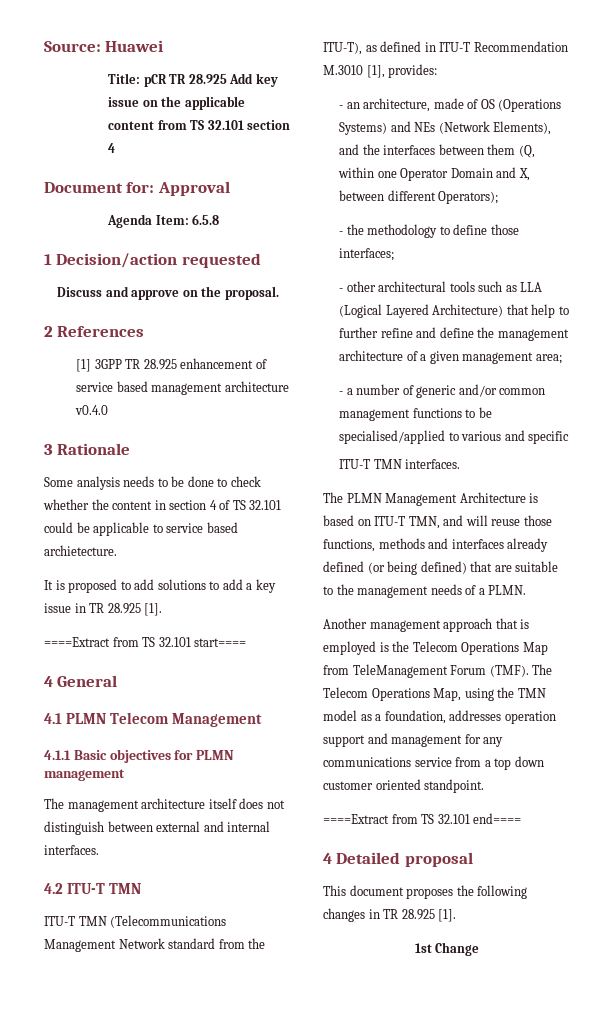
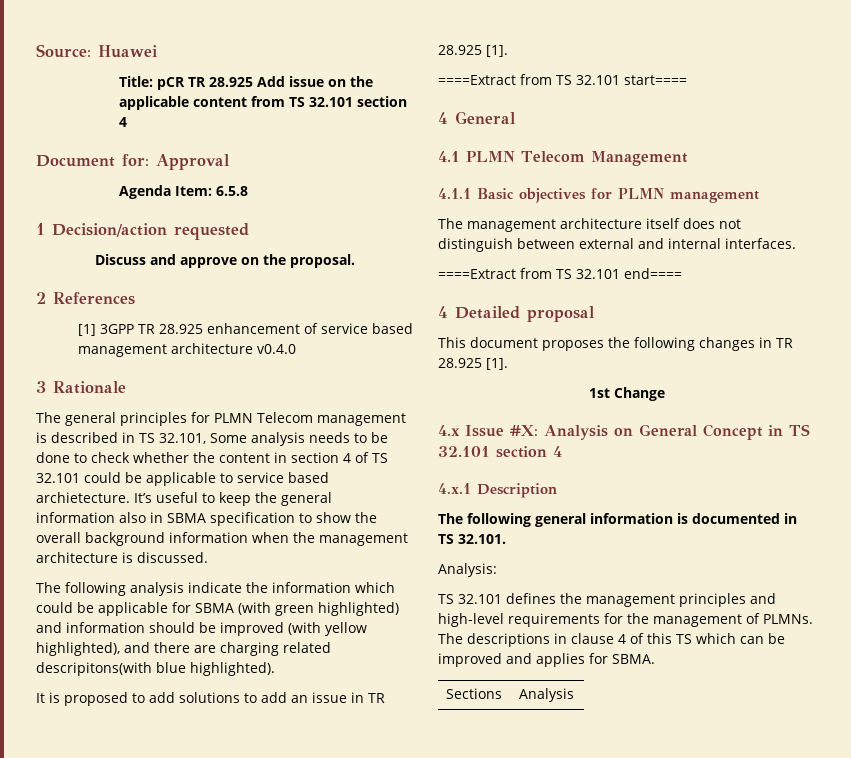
[255,73,278,87] key -> (286, 81) none
(131, 449) none -> [36,412,406,426] [36,432,206,444] The general principles for PLMN Telecom management is described in TS 32.101,
(117, 550) none -> [134,492,332,506] [36,512,377,526] [36,532,408,546] [36,552,208,563] [36,582,395,596] [36,602,399,616] [36,622,367,636] [36,642,331,656] [36,662,275,676] It’s useful to keep the general information also in SBMA specification to show the overall background information when the management architecture is discussed. // The following analysis indicate the information which could be applicable for SBMA (with green highlighted) and information should be improved (with yellow highlighted), and there are charging related descripitons(with blue highlighted).
[246,579,276,593] a key -> [291,695,308,703] an
[44,883,142,894] [44,915,227,928] [44,938,266,952] [323,41,568,55] [323,64,438,78] [339,98,562,112] [339,121,552,135] [339,144,535,158] [338,167,530,181] [339,190,499,204] [339,224,519,238] [339,248,395,261] [339,281,543,292] [339,304,569,318] [339,327,569,341] [339,350,562,364] [339,384,546,398] [339,407,492,421] [339,430,570,444] [339,459,461,469] [323,492,539,506] [323,515,552,529] [323,538,549,552] [323,561,559,575] [323,584,527,598] [323,618,530,632] [323,641,548,655] [323,664,553,678] [323,687,546,701] [323,710,556,724] [323,733,504,747] [323,756,544,770] [323,779,485,793] // 4.2 ITU-T TMN // ITU-T TMN (Telecommunications Management Network standard from the ITU-T), as defined in ITU-T Recommendation M.3010 [1], provides: // - an architecture, made of OS (Operations Systems) and NEs (Network Elements), and the interfaces between them (Q, within one Operator Domain and X, between different Operators); // - the methodology to define those interfaces; // - other architectural tools such as LLA (Logical Layered Architecture) that help to further refine and define the management architecture of a given management area; // - a number of generic and/or common management functions to be specialised/applied to various and specific // ITU-T TMN interfaces. // The PLMN Management Architecture is based on ITU-T TMN, and will reuse those functions, methods and interfaces already defined (or being defined) that are suitable to the management needs of a PLMN. // Another management approach that is employed is the Telecom Operations Map from TeleManagement Forum (TMF). The Telecom Operations Map, using the TMN model as a foundation, addresses operation support and management for any communications service from a top down customer oriented standpoint. -> (796, 243) none
(480, 949) none -> [438,424,810,440] [438,446,562,458] [438,483,557,498] [438,513,797,527] [438,534,506,544] [438,563,497,577] [438,593,776,607] [438,613,813,627] [438,633,785,647] [438,653,655,667] [446,688,503,699] [519,688,575,702] // 4.x Issue #X: Analysis on General Concept in TS 32.101 section 4 // 4.x.1 Description // The following general information is documented in TS 32.101. // Analysis: // TS 32.101 defines the management principles and high-level requirements for the management of PLMNs. The descriptions in clause 4 of this TS which can be improved and applies for SBMA. // Sections | Analysis

